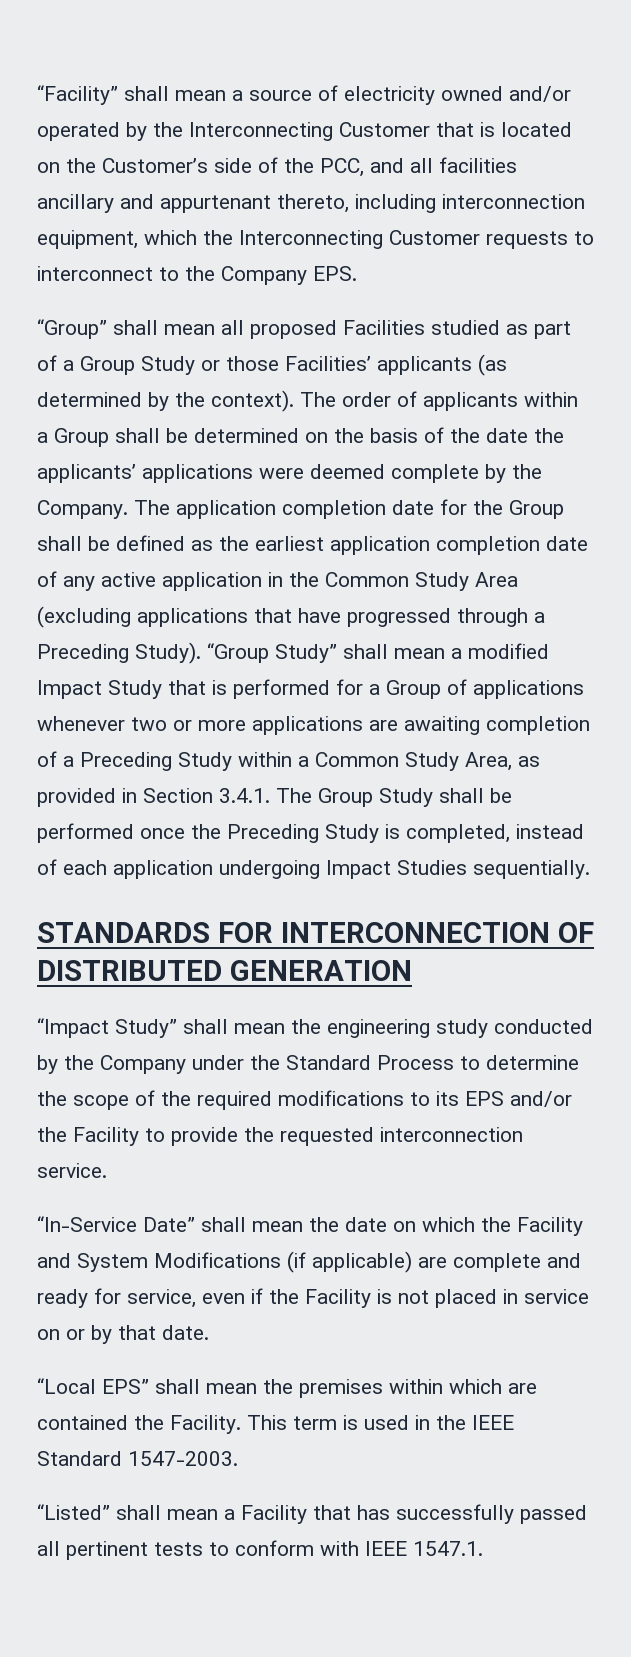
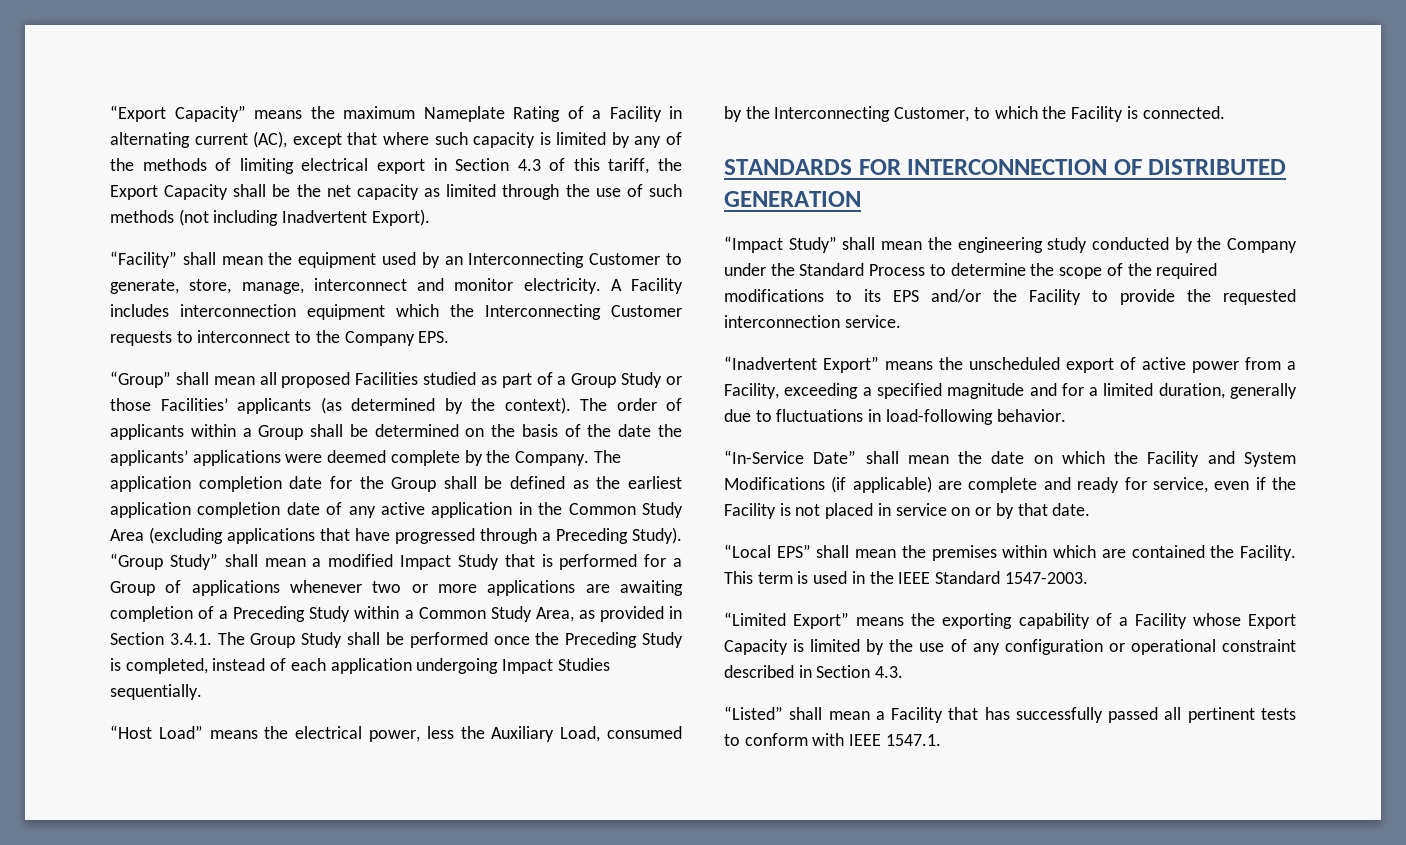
[37,85,571,105] [37,122,572,141] [37,157,517,177] [37,194,585,213] [37,230,138,249] “Facility” shall mean a source of electricity owned and/or operated by the Interconnecting Customer that is located on the Customer’s side of the PCC, and all facilities ancillary and appurtenant thereto, including interconnection equipment, -> [110,105,682,122] [110,131,682,148] [110,158,682,174] [110,184,682,200] [110,209,430,226] [110,251,682,268] [110,278,683,294] [110,304,385,320] “Export Capacity” means the maximum Nameplate Rating of a Facility in alternating current (AC), except that where such capacity is limited by any of the methods of limiting electrical export in Section 4.3 of this tariff, the Export Capacity shall be the net capacity as limited through the use of such methods (not including Inadvertent Export). // “Facility” shall mean the equipment used by an Interconnecting Customer to generate, store, manage, interconnect and monitor electricity. A Facility includes interconnection equipment
(590, 869) none -> [110,725,682,742] [724,106,1225,122] // “Host Load” means the electrical power, less the Auxiliary Load, consumed by the Interconnecting Customer, to which the Facility is connected.
(107, 1170) none -> [724,356,1296,373] [724,383,1297,399] [724,409,1066,425] // “Inadvertent Export” means the unscheduled export of active power from a Facility, exceeding a specified magnitude and for a limited duration, generally due to fluctuations in load-following behavior.
(238, 1458) none -> [724,612,1296,629] [724,639,1296,655] [724,665,904,678] // “Limited Export” means the exporting capability of a Facility whose Export Capacity is limited by the use of any configuration or operational constraint described in Section 4.3.

